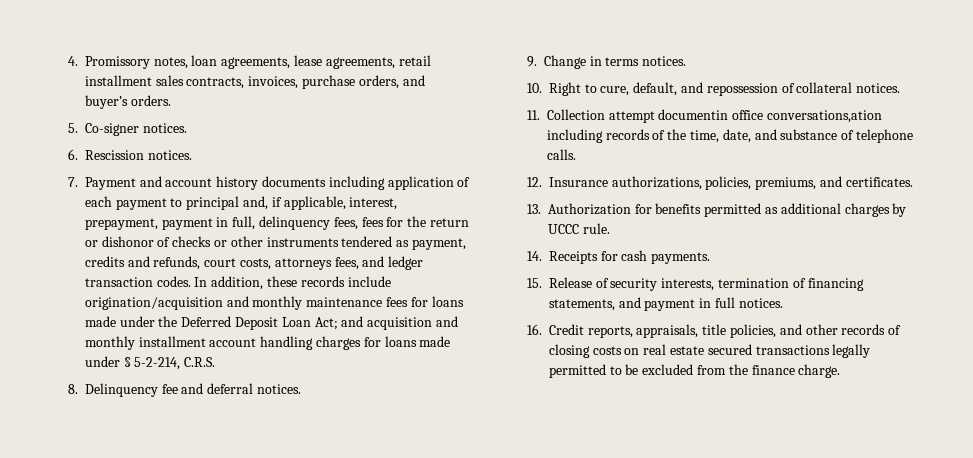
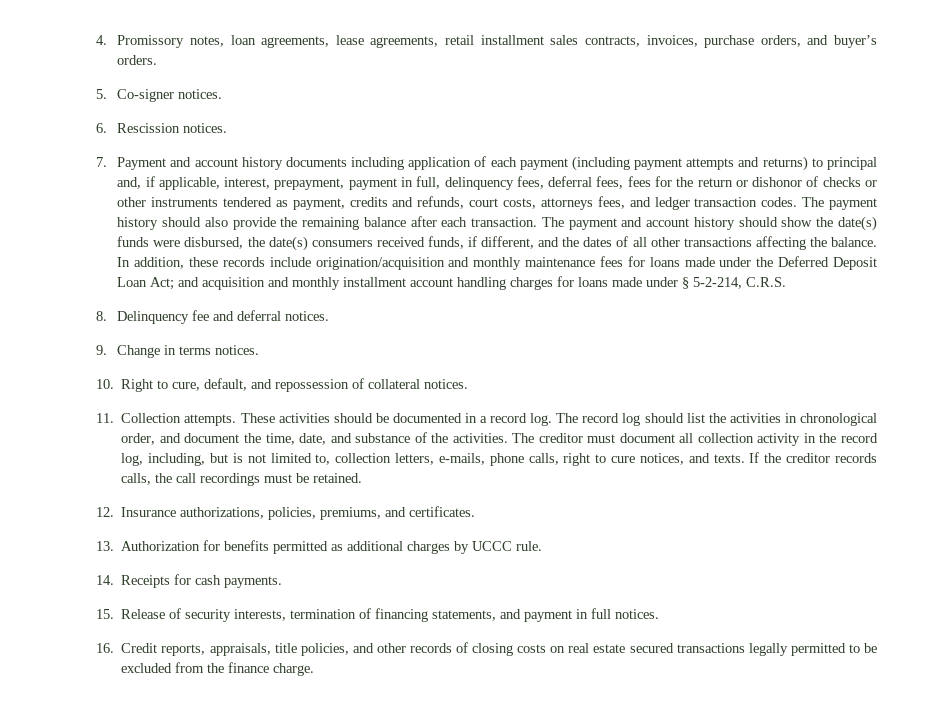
(167, 204) none -> [571,156,808,171] (including payment attempts and returns)
(358, 223) none -> [548,176,624,189] deferral fees,
(191, 281) none -> [802,197,878,210] [117,216,877,231] [117,236,877,251] The payment history should also provide the remaining balance after each transaction. The payment and account history should show the date(s) funds were disbursed, the date(s) consumers received funds, if different, and the dates of all other transactions affecting the balance.
[608,109,883,123] [546,129,666,143] attempt documentin office conversations,ation including records of -> [184,413,877,426] [121,433,240,445] attempts. These activities should be documented in a record log. The record log should list the activities in chronological order, and document
[855,129,913,143] [546,149,576,160] telephone calls. -> [431,433,879,446] [121,452,878,466] [121,473,363,486] the activities. The creditor must document all collection activity in the record log, including, but is not limited to, collection letters, e-mails, phone calls, right to cure notices, and texts. If the creditor records calls, the call recordings must be retained.

